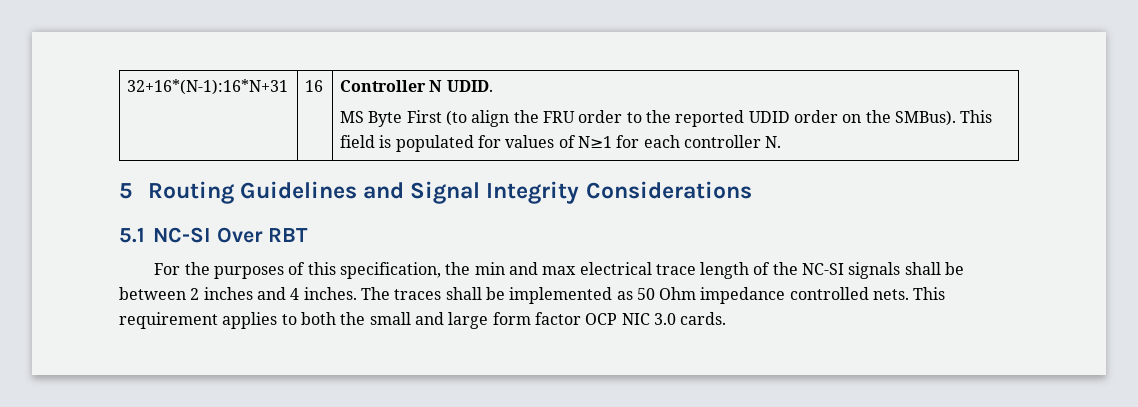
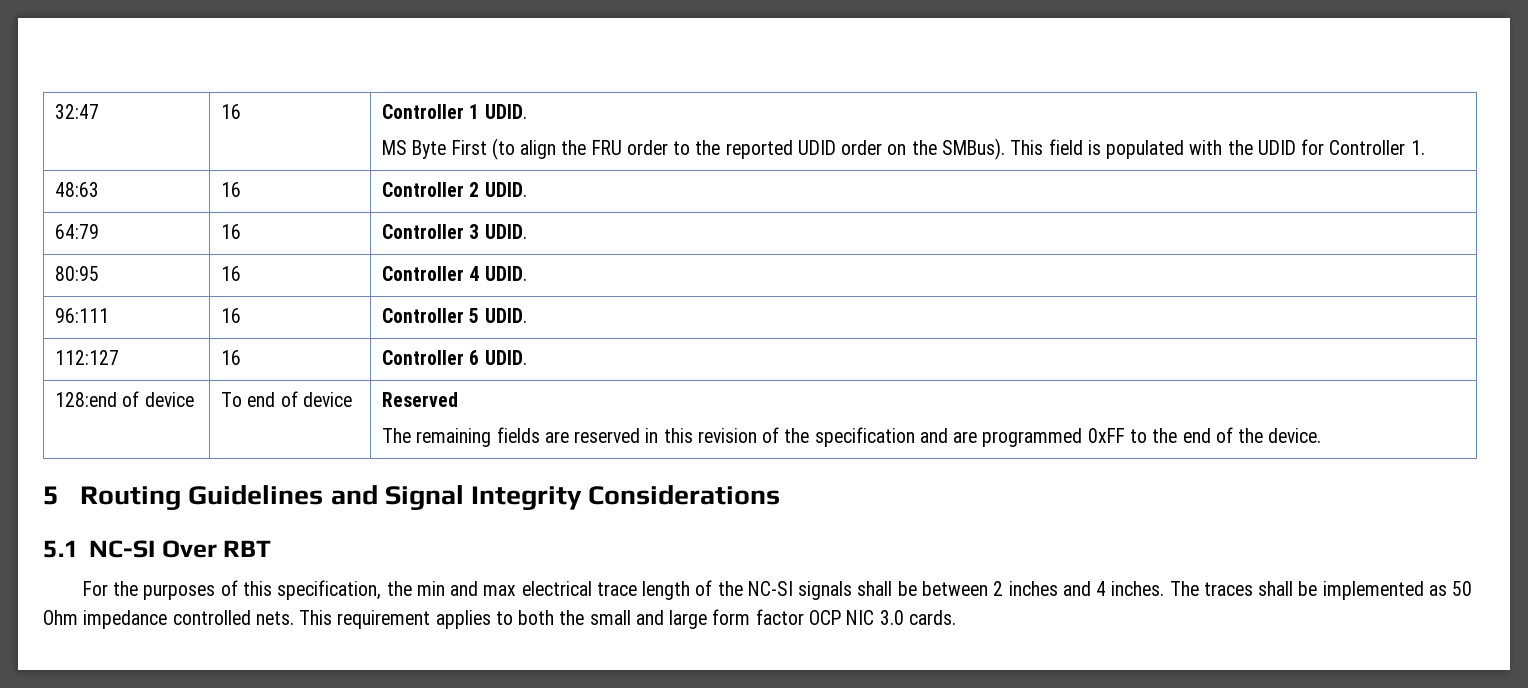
[127,79,289,95] [305,80,324,92] [340,80,443,92] 32+16*(N-1):16*N+31 | 16 | Controller N -> [55,104,100,119] [221,104,242,119] [382,104,480,119] 32:47 | 16 | Controller 1
[477,135,782,148] for values of N≥1 for each controller N. -> [1189,139,1425,155] [55,182,100,197] [221,182,242,197] [382,182,527,197] [55,224,100,239] [221,224,242,239] [382,224,527,239] [55,266,100,281] [221,266,242,281] [382,266,527,281] [55,308,110,323] [221,308,242,323] [382,308,527,323] [55,350,120,365] [221,350,242,365] [382,350,527,365] [55,391,194,407] [221,391,352,407] [382,392,459,407] [382,427,1322,447] with the UDID for Controller 1. // 48:63 | 16 | Controller 2 UDID. // 64:79 | 16 | Controller 3 UDID. // 80:95 | 16 | Controller 4 UDID. // 96:111 | 16 | Controller 5 UDID. // 112:127 | 16 | Controller 6 UDID. // 128:end of device | To end of device | Reserved // The remaining fields are reserved in this revision of the specification and are programmed 0xFF to the end of the device.

